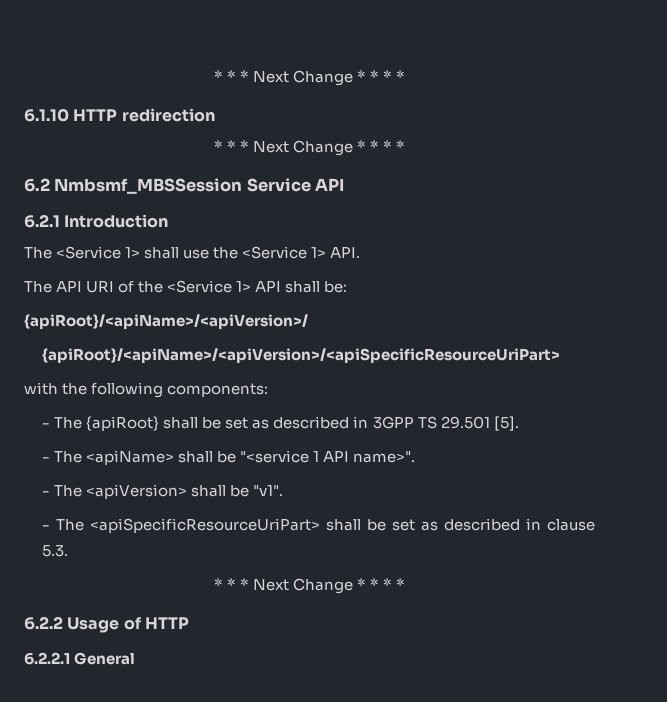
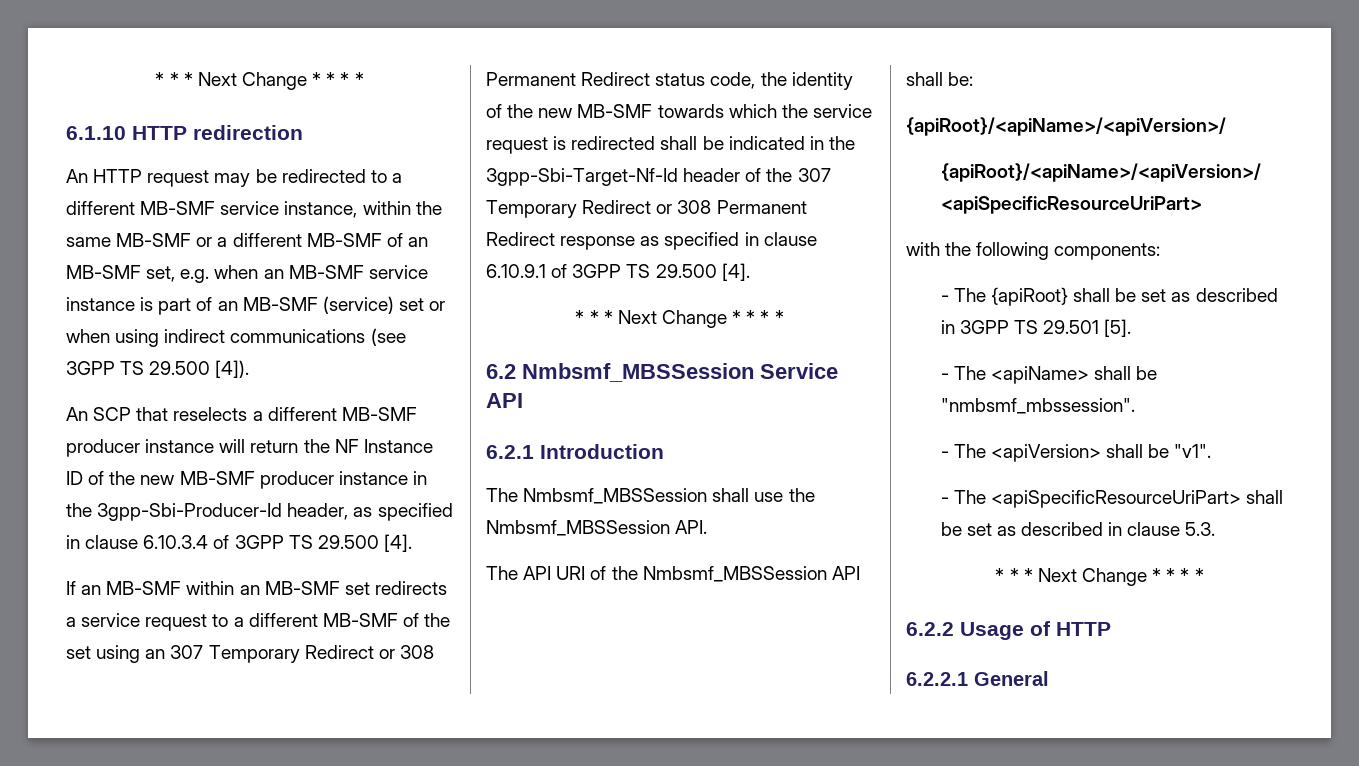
(215, 115) none -> [66,169,402,187] [66,201,442,218] [66,233,428,247] [66,265,428,283] [66,296,446,315] [66,328,406,347] [66,360,250,378] [66,407,417,421] [66,439,433,457] [66,471,427,489] [66,503,453,521] [66,534,412,552] [66,581,447,595] [66,613,451,631] [66,645,434,663] [486,72,853,90] [486,104,872,118] [486,136,855,154] [486,168,831,186] [486,200,807,218] [486,232,817,250] [486,263,750,281] // An HTTP request may be redirected to a different MB-SMF service instance, within the same MB-SMF or a different MB-SMF of an MB-SMF set, e.g. when an MB-SMF service instance is part of an MB-SMF (service) set or when using indirect communications (see 3GPP TS 29.500 [4]). // An SCP that reselects a different MB-SMF producer instance will return the NF Instance ID of the new MB-SMF producer instance in the 3gpp-Sbi-Producer-Id header, as specified in clause 6.10.3.4 of 3GPP TS 29.500 [4]. // If an MB-SMF within an MB-SMF set redirects a service request to a different MB-SMF of the set using an 307 Temporary Redirect or 308 Permanent Redirect status code, the identity of the new MB-SMF towards which the service request is redirected shall be indicated in the 3gpp-Sbi-Target-Nf-Id header of the 307 Temporary Redirect or 308 Permanent Redirect response as specified in clause 6.10.9.1 of 3GPP TS 29.500 [4].
[56,246,141,259] <Service 1> -> [523,488,708,504] Nmbsmf_MBSSession
[242,246,327,259] <Service 1> -> [486,520,670,536] Nmbsmf_MBSSession
[167,280,252,293] <Service 1> -> [642,566,827,582] Nmbsmf_MBSSession
[240,450,416,463] "<service 1 API name>". -> [940,398,1135,414] "nmbsmf_mbssession".

